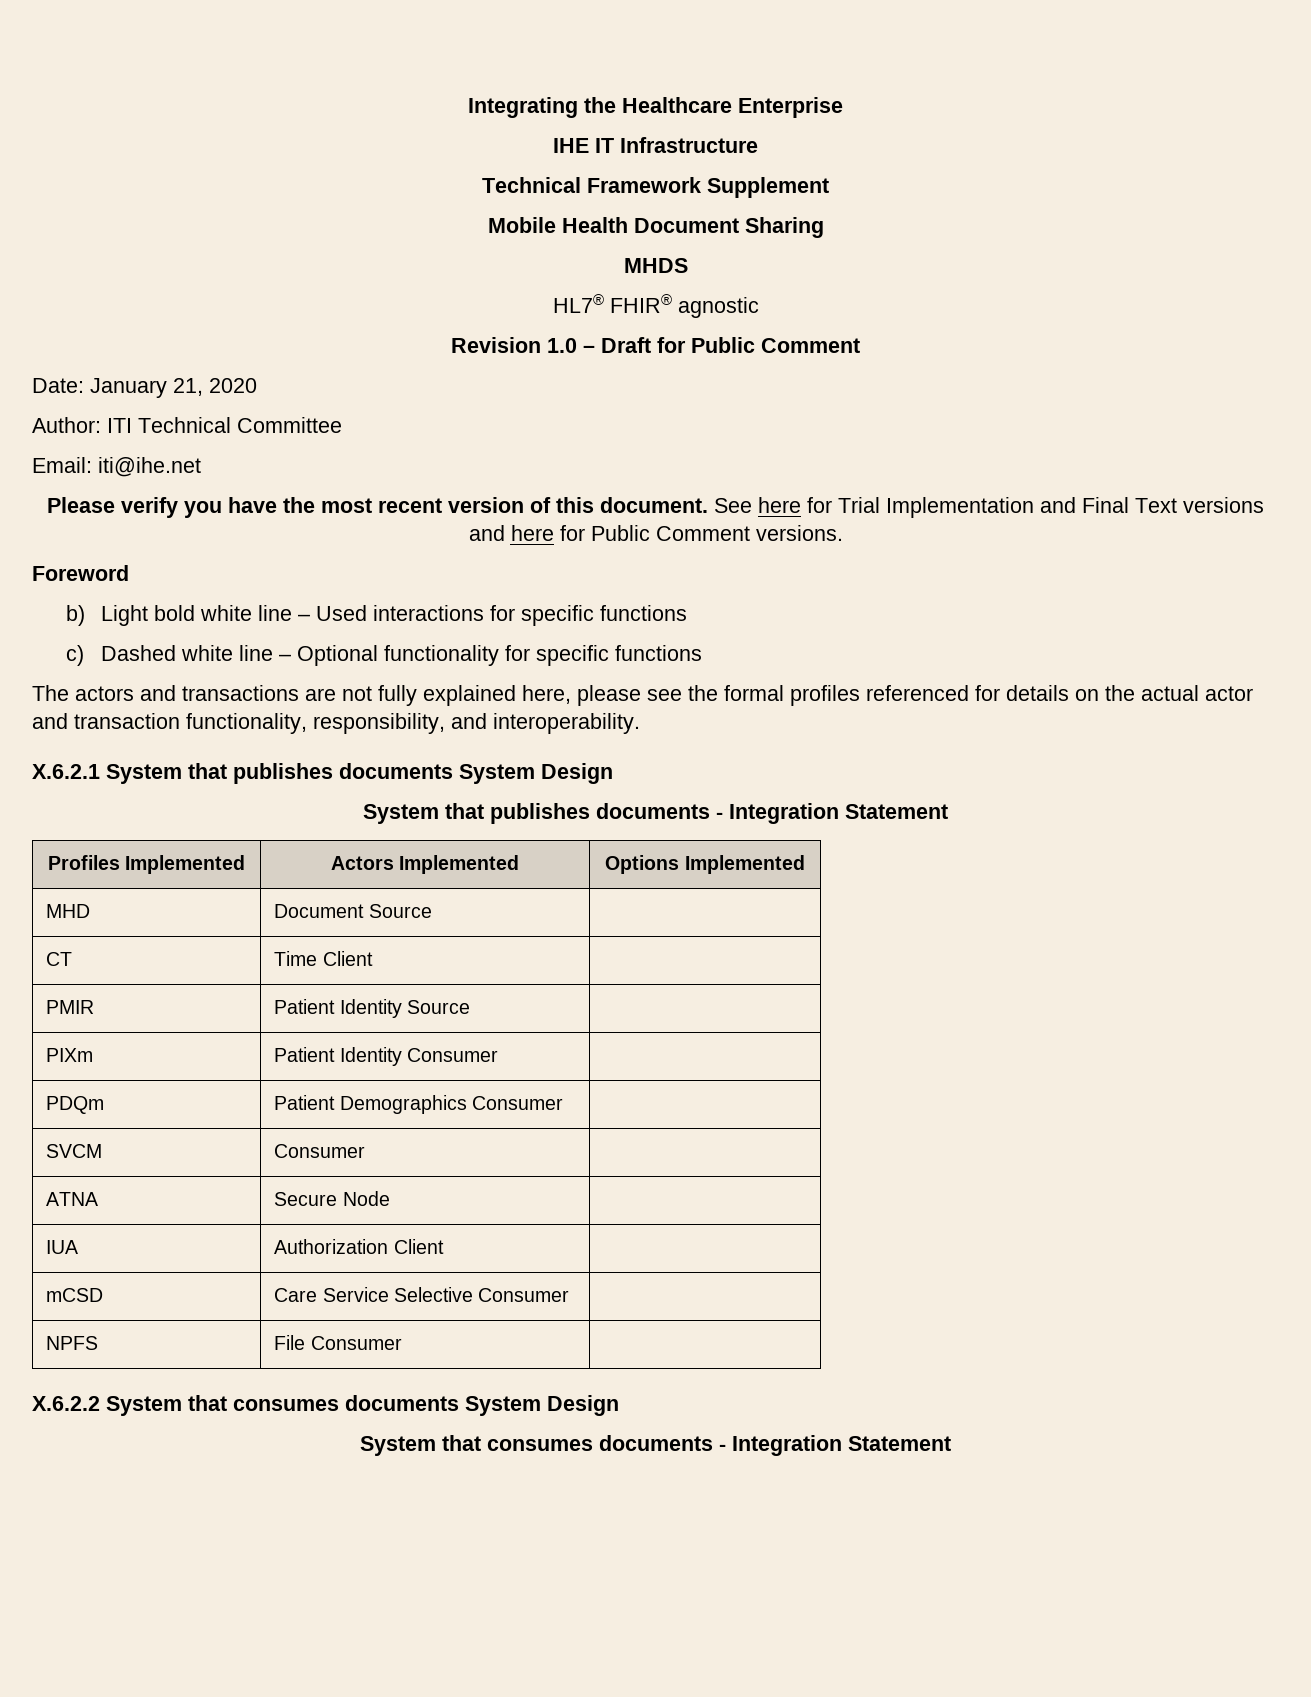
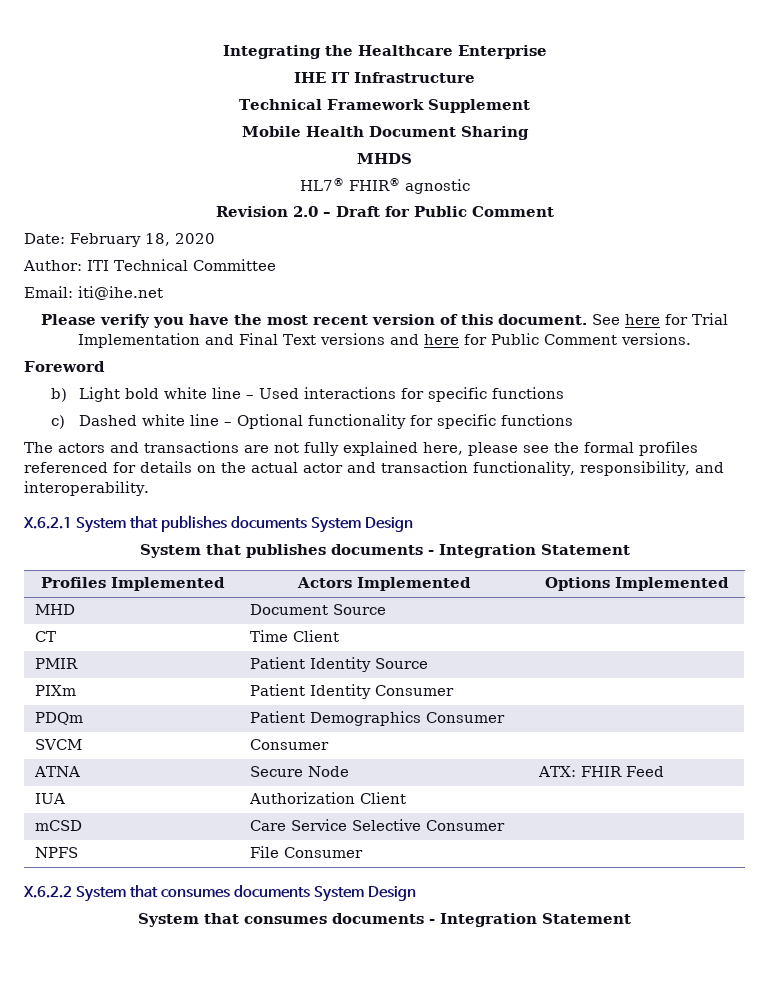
[547,338,577,353] 1.0 -> [292,206,318,217] 2.0
[90,378,203,398] January 21, -> [70,233,170,247] February 18,
(390, 1198) none -> [537,766,664,777] ATX: FHIR Feed

